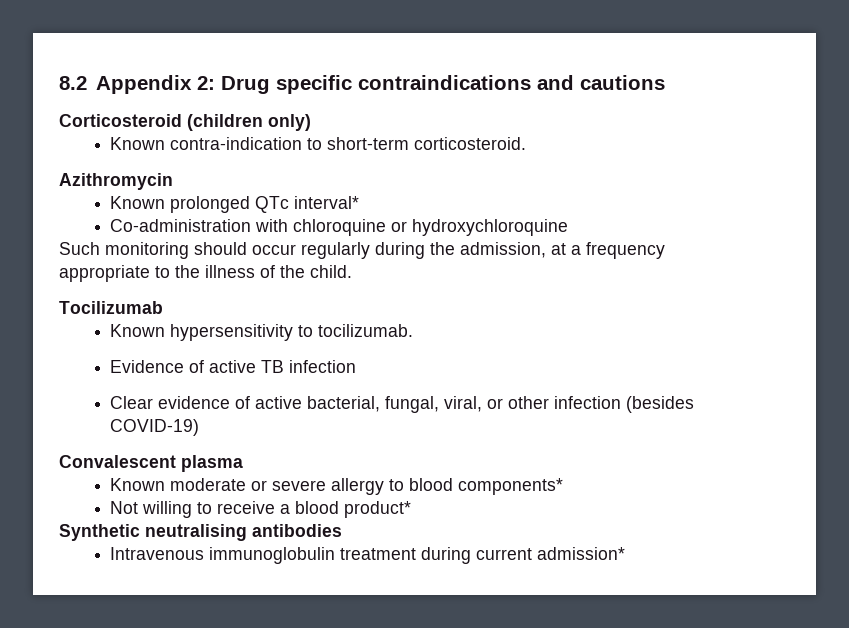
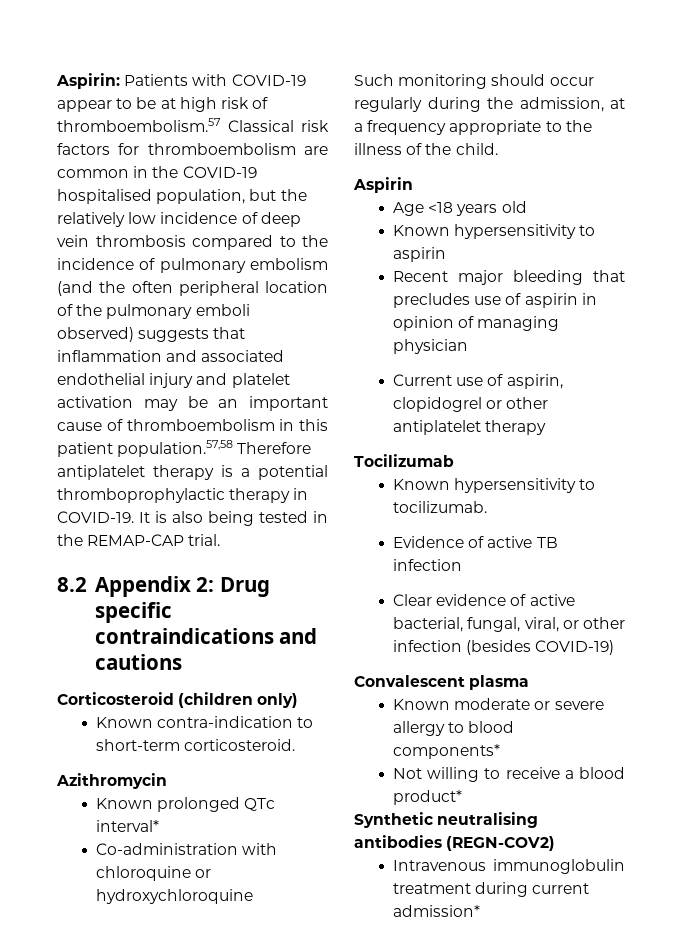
(59, 83) none -> [56,73,306,89] [57,97,269,112] [57,118,329,132] [57,143,328,155] [57,166,257,178] [57,189,307,204] [57,212,301,227] [57,235,328,250] [57,258,328,273] [57,281,328,296] [57,304,250,319] [57,327,246,342] [57,350,285,362] [57,373,290,388] [57,396,328,411] [57,419,328,431] [57,440,312,457] [57,465,328,480] [57,488,309,503] [57,511,328,526] [57,534,221,546] Aspirin: Patients with COVID-19 appear to be at high risk of thromboembolism.57 Classical risk factors for thromboembolism are common in the COVID-19 hospitalised population, but the relatively low incidence of deep vein thrombosis compared to the incidence of pulmonary embolism (and the often peripheral location of the pulmonary emboli observed) suggests that inflammation and associated endothelial injury and platelet activation may be an important cause of thromboembolism in this patient population.57,58 Therefore antiplatelet therapy is a potential thromboprophylactic therapy in COVID-19. It is also being tested in the REMAP-CAP trial. //
(352, 271) none -> [353,177,413,193] [393,201,527,216] [393,224,596,239] [393,247,447,262] [393,270,625,285] [393,293,597,308] [393,316,560,331] [393,339,469,354] [393,374,563,389] [393,397,549,412] [393,420,547,435] // Aspirin // Age <18 years old // Known hypersensitivity to aspirin // Recent major bleeding that precludes use of aspirin in opinion of managing physician // Current use of aspirin, clopidogrel or other antiplatelet therapy
(342, 530) none -> [446,836,556,851] (REGN-COV2)

